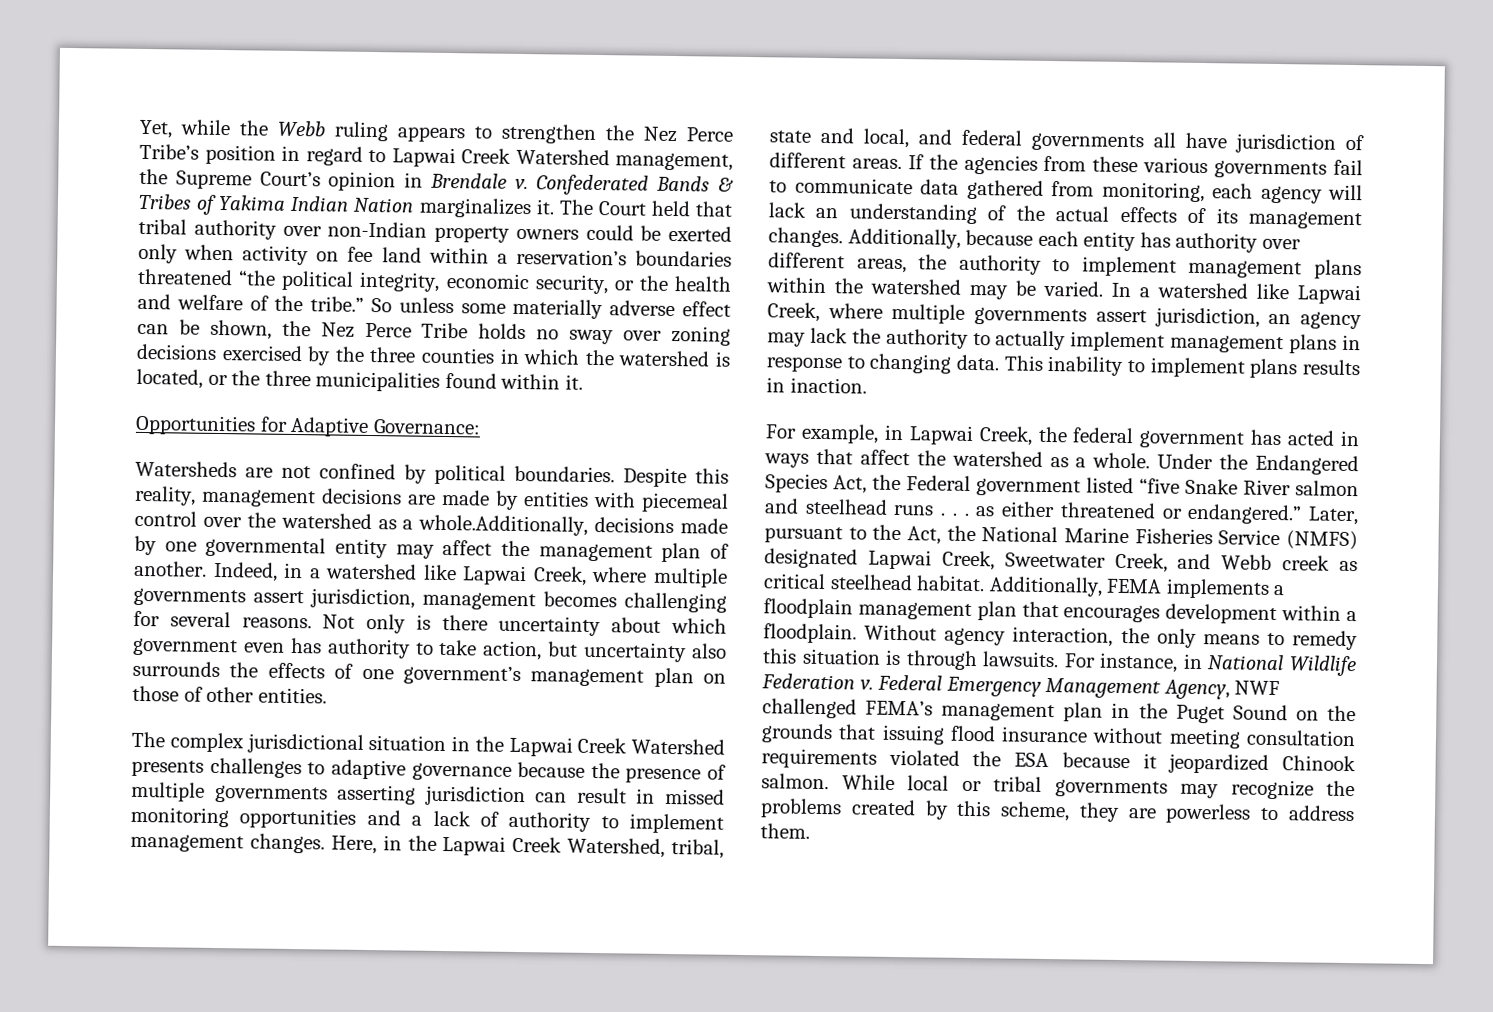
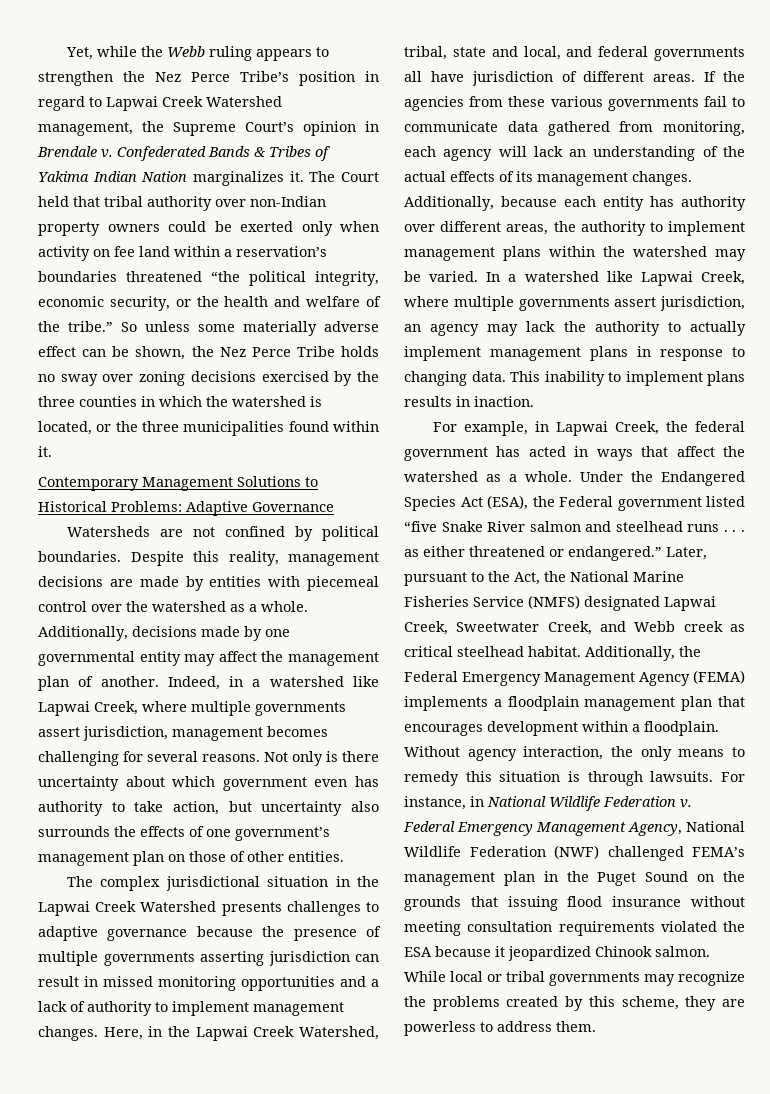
[135,414,481,437] Opportunities for Adaptive Governance: -> [38,476,318,491] [38,501,334,516] Contemporary Management Solutions to Historical Problems: Adaptive Governance
[418,514,589,536] whole.Additionally, -> [261,601,308,612] [38,626,128,641] whole. Additionally,
[833,475,867,494] Act, -> [460,495,528,510] Act (ESA),
[1106,578,1163,594] FEMA -> [679,646,701,657] [404,670,745,686] the Federal Emergency Management Agency (FEMA)
[1234,680,1281,696] NWF -> [686,821,745,832] [404,845,599,859] National Wildlife Federation (NWF)

